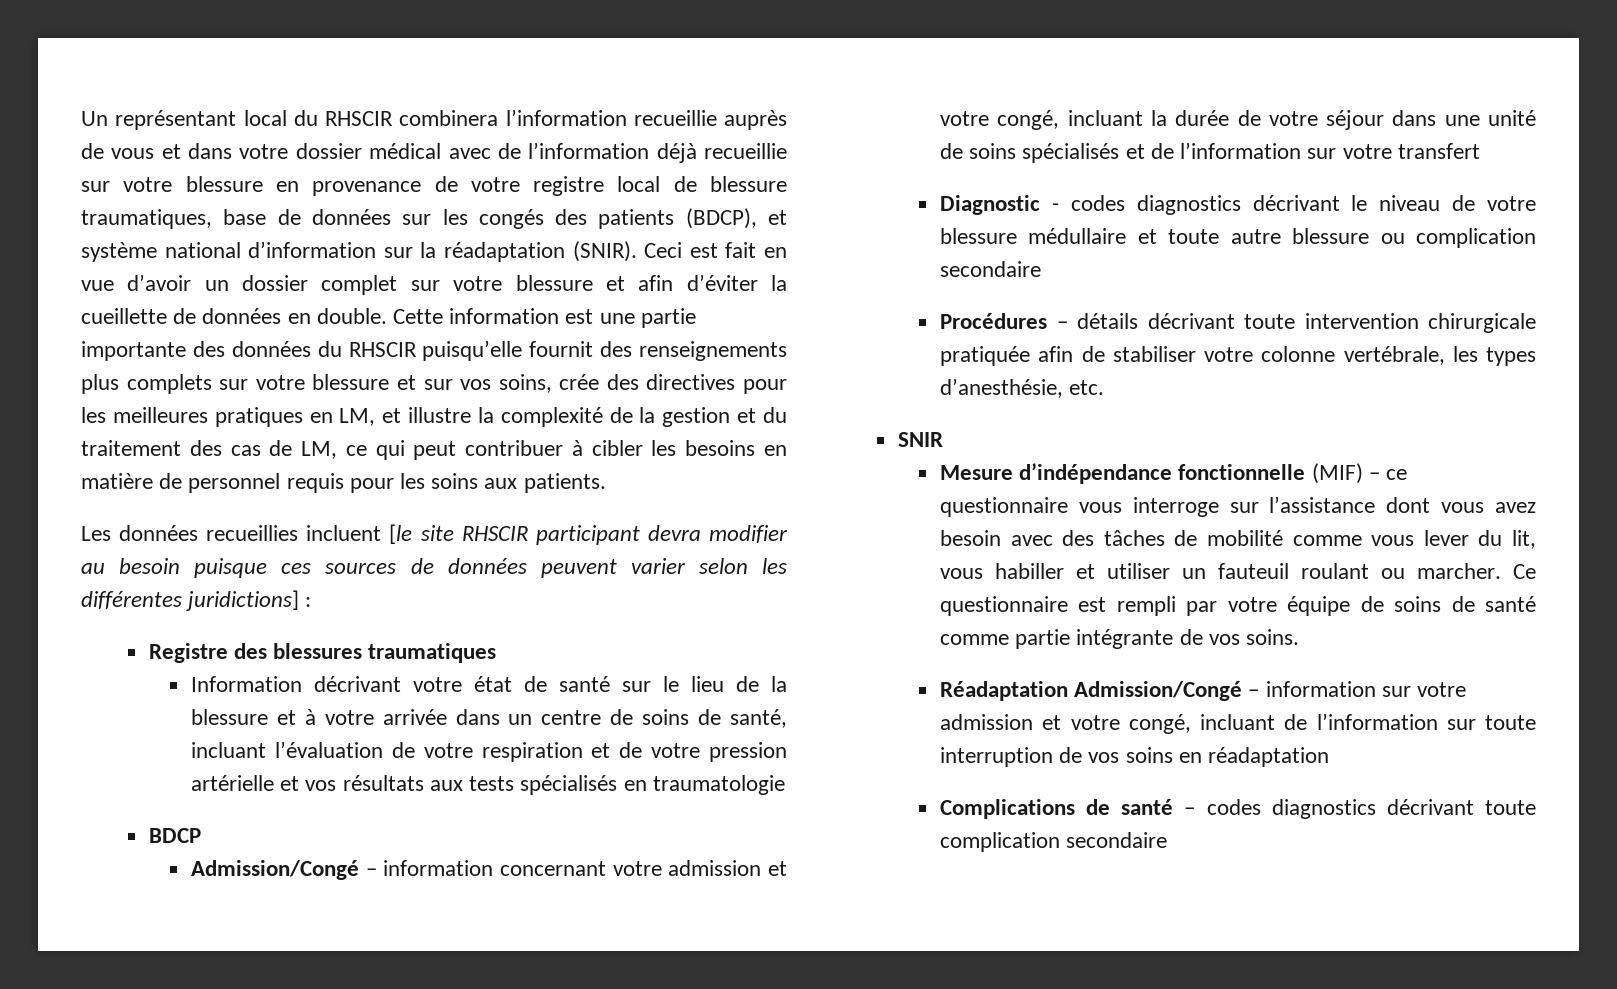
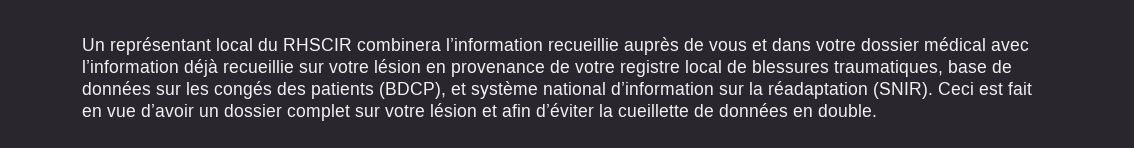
[497,143,521,159] de -> (1029, 46) none
[185,176,263,192] blessure -> [374,59,421,73] lésion
[710,176,787,192] blessure -> [752,60,829,73] blessures
[515,275,593,291] blessure -> [430,103,477,117] lésion
[393,308,696,328] [81,340,787,361] [81,374,788,394] [81,407,787,427] [81,440,787,460] [81,473,606,493] [81,524,788,545] [81,558,788,578] [81,590,312,611] [148,643,497,663] [191,676,787,692] [191,709,787,728] [191,741,787,762] [191,775,785,795] [148,828,201,843] [191,860,788,880] [940,110,1536,130] [940,142,1480,163] [940,195,1536,215] [940,228,1536,248] [940,261,1042,277] [940,313,1536,333] [940,346,1536,366] [940,378,1105,398] [897,432,943,447] [940,463,1408,484] [940,496,1536,517] [940,530,1536,549] [940,563,1536,579] [940,596,1536,616] [940,629,1300,649] [940,681,1467,701] [940,713,1536,734] [940,747,1330,767] [940,799,1536,819] [940,832,1168,852] Cette information est une partie importante des données du RHSCIR puisqu’elle fournit des renseignements plus complets sur votre blessure et sur vos soins, crée des directives pour les meilleures pratiques en LM, et illustre la complexité de la gestion et du traitement des cas de LM, ce qui peut contribuer à cibler les besoins en matière de personnel requis pour les soins aux patients. // Les données recueillies incluent [le site RHSCIR participant devra modifier au besoin puisque ces sources de données peuvent varier selon les différentes juridictions] : // Registre des blessures traumatiques // Information décrivant votre état de santé sur le lieu de la blessure et à votre arrivée dans un centre de soins de santé, incluant l’évaluation de votre respiration et de votre pression artérielle et vos résultats aux tests spécialisés en traumatologie // BDCP // Admission/Congé – information concernant votre admission et votre congé, incluant la durée de votre séjour dans une unité de soins spécialisés et de l’information sur votre transfert // Diagnostic - codes diagnostics décrivant le niveau de votre blessure médullaire et toute autre blessure ou complication secondaire // Procédures – détails décrivant toute intervention chirurgicale pratiquée afin de stabiliser votre colonne vertébrale, les types d’anesthésie, etc. // SNIR // Mesure d’indépendance fonctionnelle (MIF) – ce questionnaire vous interroge sur l’assistance dont vous avez besoin avec des tâches de mobilité comme vous lever du lit, vous habiller et utiliser un fauteuil roulant ou marcher. Ce questionnaire est rempli par votre équipe de soins de santé comme partie intégrante de vos soins. // Réadaptation Admission/Congé – information sur votre admission et votre congé, incluant de l’information sur toute interruption de vos soins en réadaptation // Complications de santé – codes diagnostics décrivant toute complication secondaire -> (877, 110) none

